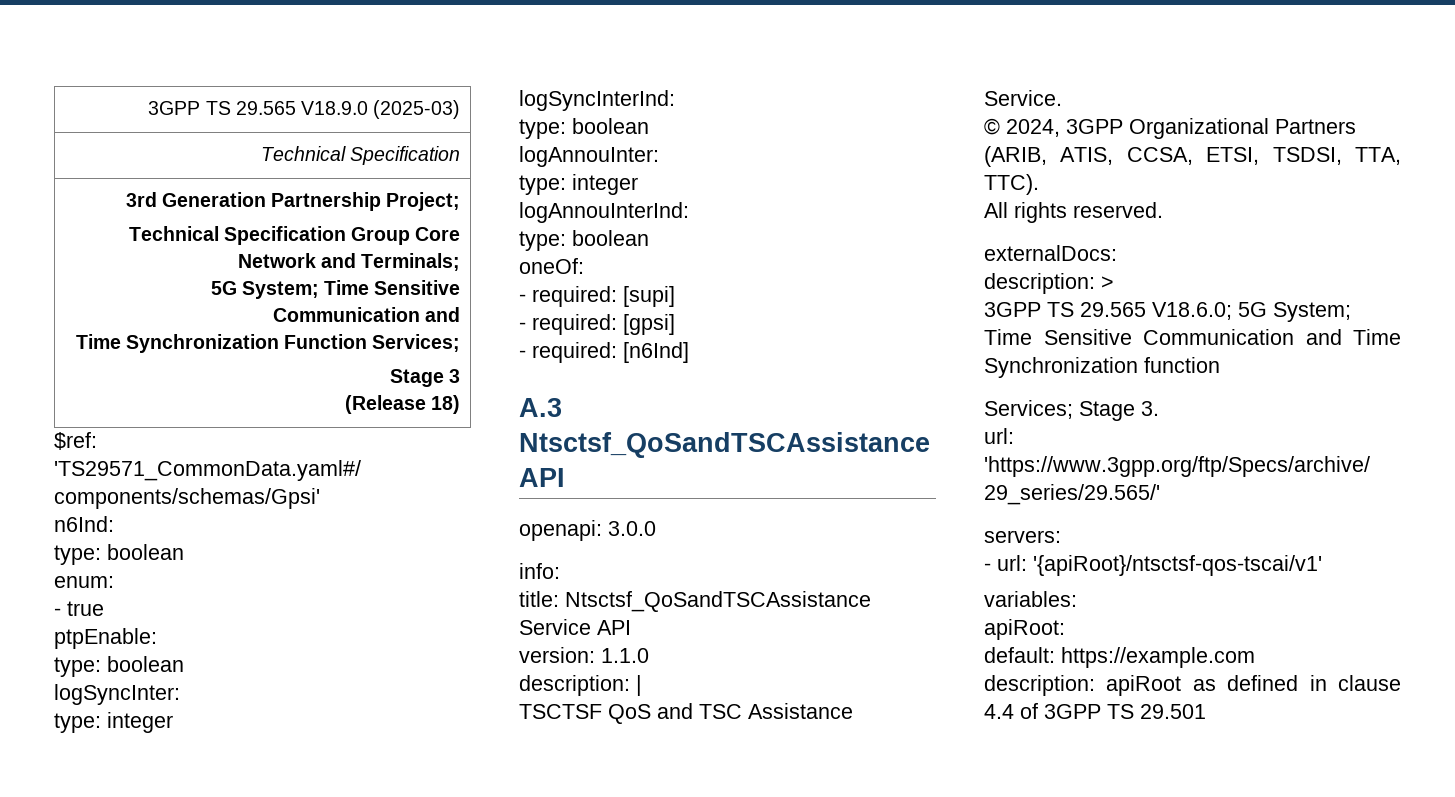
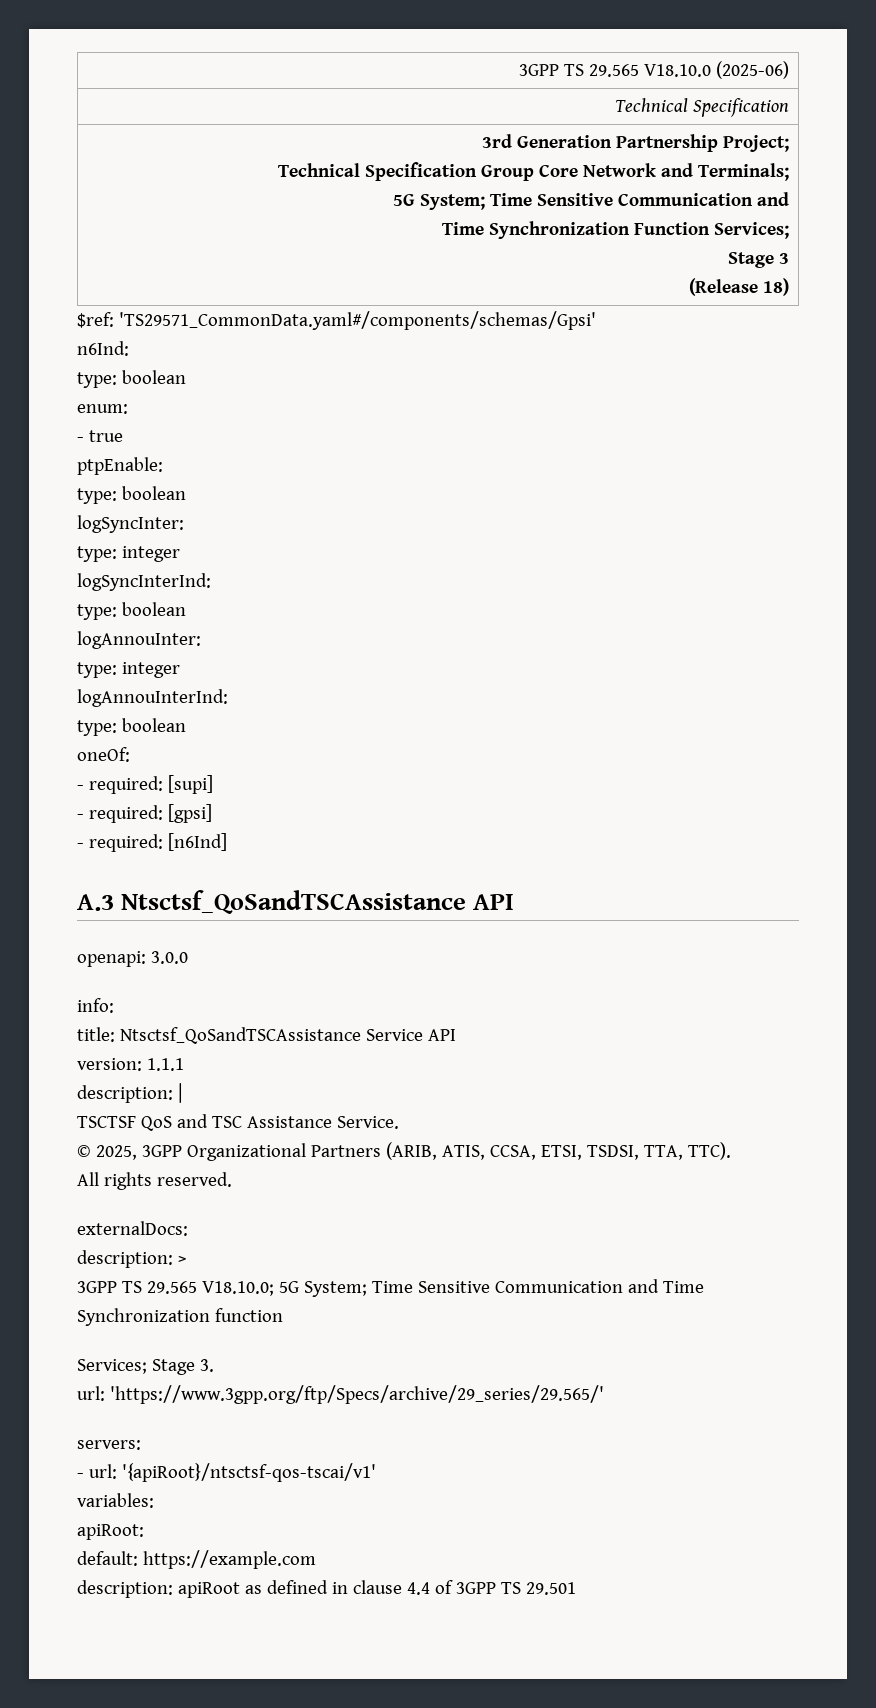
[148,100,461,119] 3GPP TS 29.565 V18.9.0 (2025-03) -> [518,61,789,79] 3GPP TS 29.565 V18.10.0 (2025-06)
[601,648,649,663] 1.1.0 -> [146,1058,184,1071] 1.1.1
[1006,119,1060,137] 2024, -> [95,1145,137,1160] 2025,
[1152,302,1232,320] V18.6.0; -> [201,1281,274,1296] V18.10.0;

